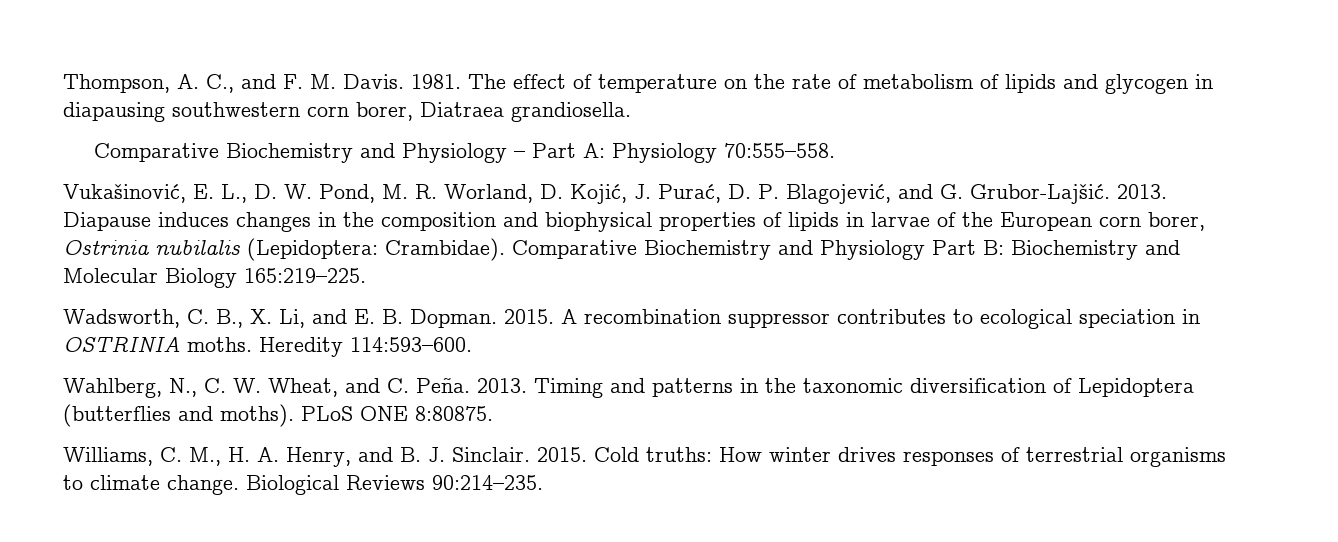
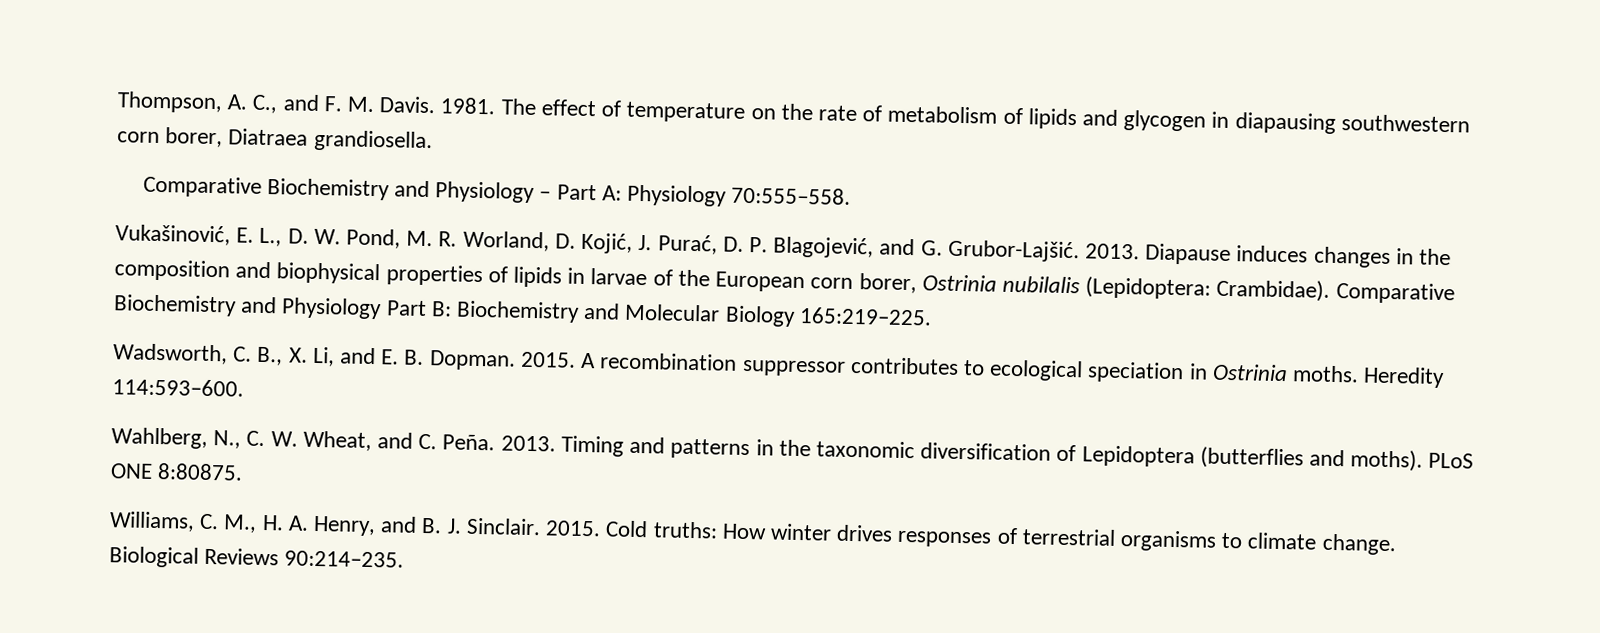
[63,336,180,352] OSTRINIA -> [1211,363,1288,382] Ostrinia

